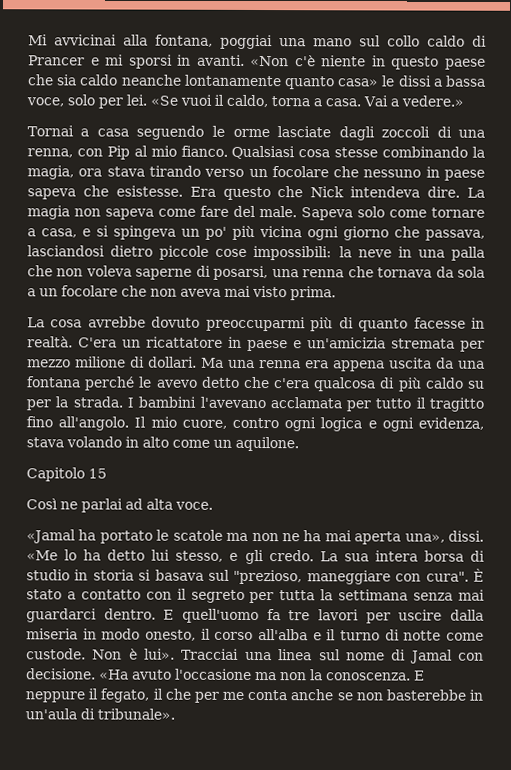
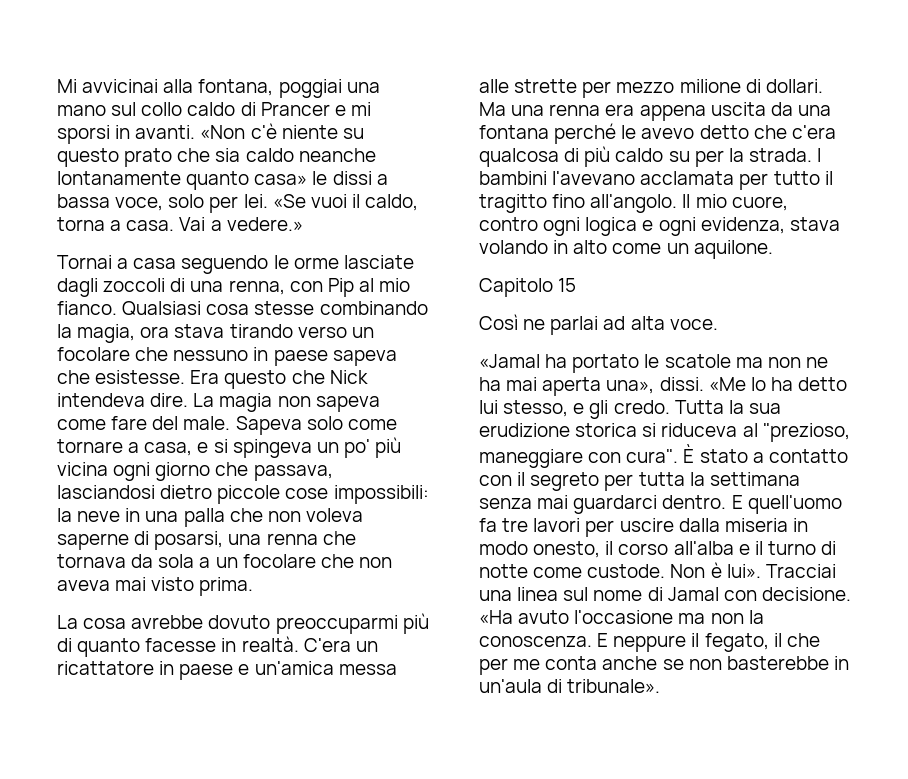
[371,55,487,70] in questo paese -> [342,128,364,139] [57,148,173,167] su questo prato
[307,337,455,349] un'amicizia stremata -> [254,661,397,675] [479,79,578,93] un'amica messa alle strette
[319,550,486,562] [26,569,230,581] La sua intera borsa di studio in storia si basava sul -> [674,400,781,414] [479,423,758,437] Tutta la sua erudizione storica si riduceva al

